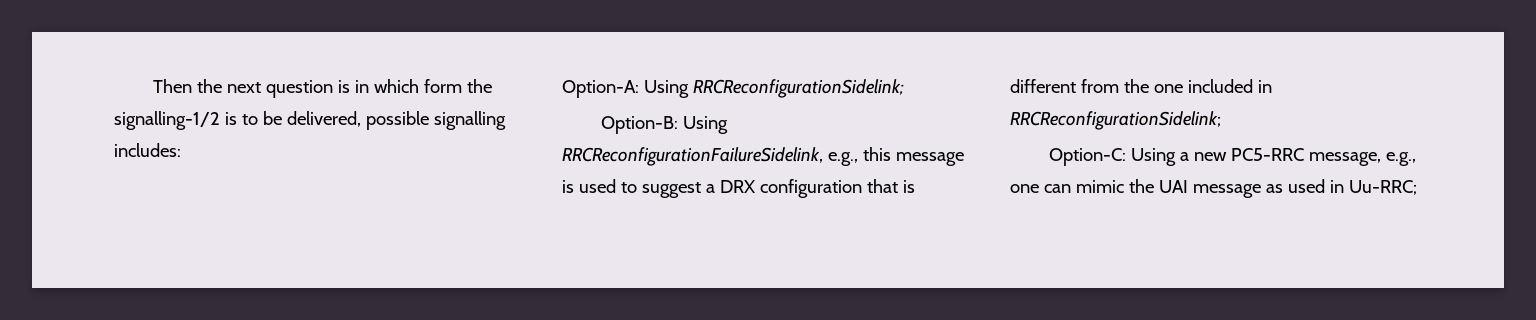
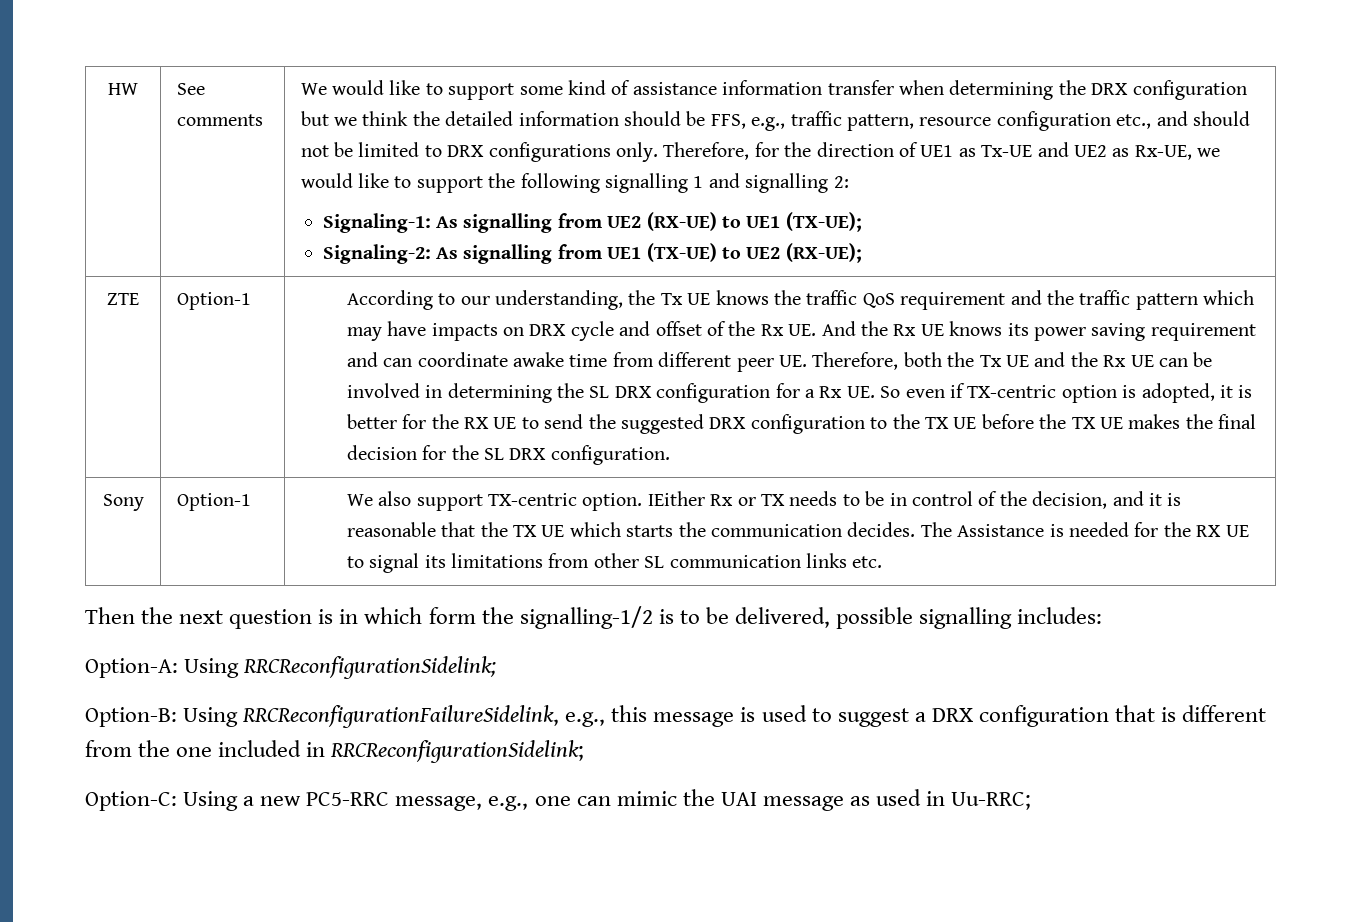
(153, 86) none -> [108,83,138,95] [176,83,205,95] [176,114,263,126] [300,80,1247,100] [300,111,1251,131] [300,142,1221,162] [300,173,849,193] [322,212,862,233] [322,243,862,264] [107,293,139,305] [176,292,251,310] [346,290,1255,310] [346,321,1256,341] [346,352,1213,372] [346,383,1253,403] [346,414,1257,434] [346,445,670,465] [102,494,144,511] [176,493,251,511] [346,491,1182,511] [346,522,1249,537] [346,553,883,573] HW | See comments | We would like to support some kind of assistance information transfer when determining the DRX configuration but we think the detailed information should be FFS, e.g., traffic pattern, resource configuration etc., and should not be limited to DRX configurations only. Therefore, for the direction of UE1 as Tx-UE and UE2 as Rx-UE, we would like to support the following signalling 1 and signalling 2: // Signaling-1: As signalling from UE2 (RX-UE) to UE1 (TX-UE); // Signaling-2: As signalling from UE1 (TX-UE) to UE2 (RX-UE); // ZTE | Option-1 | According to our understanding, the Tx UE knows the traffic QoS requirement and the traffic pattern which may have impacts on DRX cycle and offset of the Rx UE. And the Rx UE knows its power saving requirement and can coordinate awake time from different peer UE. Therefore, both the Tx UE and the Rx UE can be involved in determining the SL DRX configuration for a Rx UE. So even if TX-centric option is adopted, it is better for the RX UE to send the suggested DRX configuration to the TX UE before the TX UE makes the final decision for the SL DRX configuration. // Sony | Option-1 | We also support TX-centric option. IEither Rx or TX needs to be in control of the decision, and it is reasonable that the TX UE which starts the communication decides. The Assistance is needed for the RX UE to signal its limitations from other SL communication links etc. //

